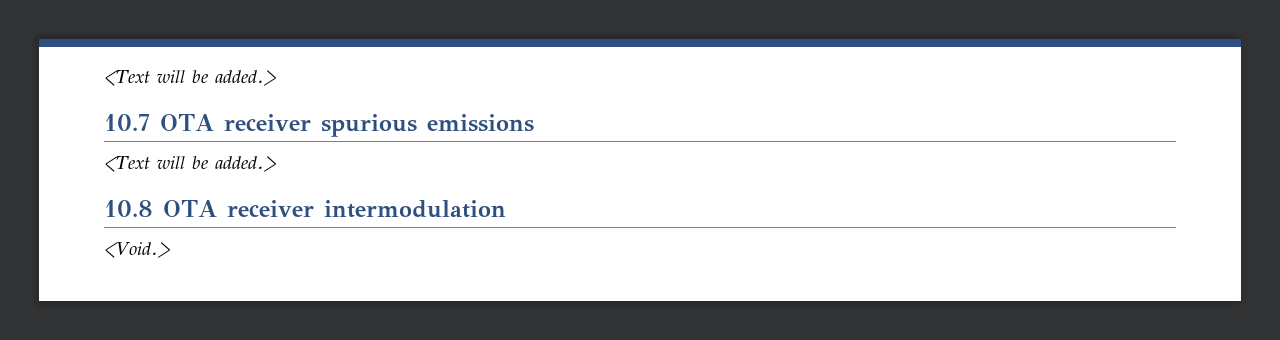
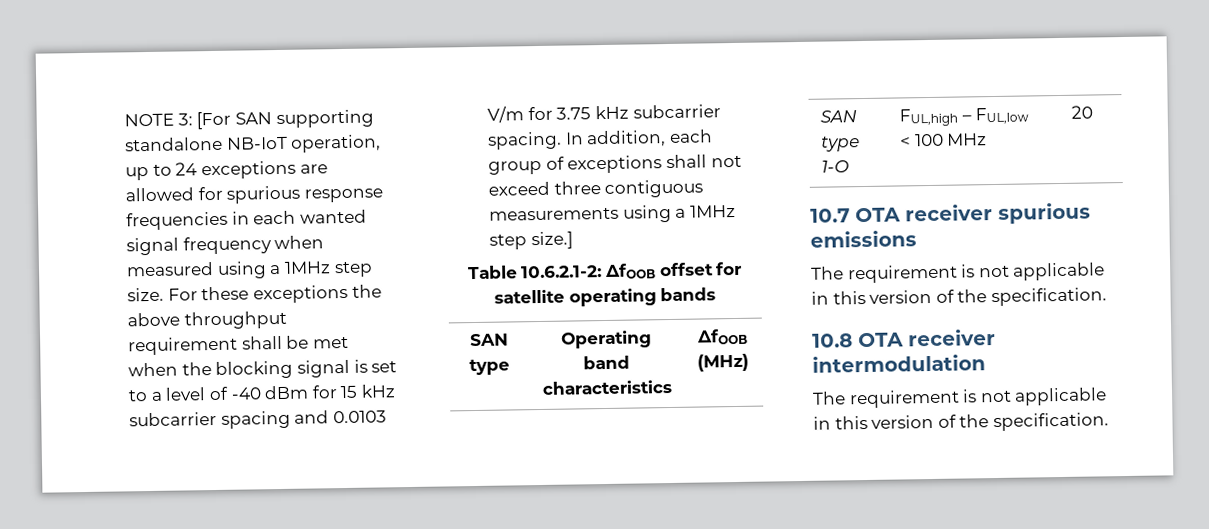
[104,70,276,86] <Text will be added.> -> [124,109,374,130] [125,134,382,153] [125,160,328,181] [125,185,385,204] [126,209,368,231] [126,235,325,256] [126,261,373,279] [127,284,382,304] [127,310,287,330] [128,335,350,356] [128,359,398,379] [128,384,396,402] [129,410,388,429] [487,104,721,123] [487,129,714,150] [488,154,742,175] [488,179,704,198] [489,204,737,223] [489,231,573,250] [467,261,743,280] [493,287,717,307] [470,333,509,347] [469,358,510,376] [561,330,652,349] [583,355,630,370] [541,379,672,395] [697,328,748,345] [697,353,749,372] [819,110,857,123] [820,136,860,152] [820,160,849,173] [898,107,1030,127] [899,133,988,147] [1071,105,1093,119] NOTE 3: [For SAN supporting standalone NB-IoT operation, up to 24 exceptions are allowed for spurious response frequencies in each wanted signal frequency when measured using a 1MHz step size. For these exceptions the above throughput requirement shall be met when the blocking signal is set to a level of -40 dBm for 15 kHz subcarrier spacing and 0.0103 V/m for 3.75 kHz subcarrier spacing. In addition, each group of exceptions shall not exceed three contiguous measurements using a 1MHz step size.] // Table 10.6.2.1-2: ΔfOOB offset for satellite operating bands // SAN type | Operating band characteristics | ΔfOOB (MHz) // SAN type 1-O | FUL,high – FUL,low < 100 MHz | 20
[104,156,276,172] [104,200,506,218] [104,242,170,258] <Text will be added.> // 10.8 OTA receiver intermodulation // <Void.> -> [811,262,1106,284] [811,287,1107,307] [812,329,996,348] [812,354,986,373] [812,387,1108,409] [813,412,1109,432] The requirement is not applicable in this version of the specification. // 10.8 OTA receiver intermodulation // The requirement is not applicable in this version of the specification.

